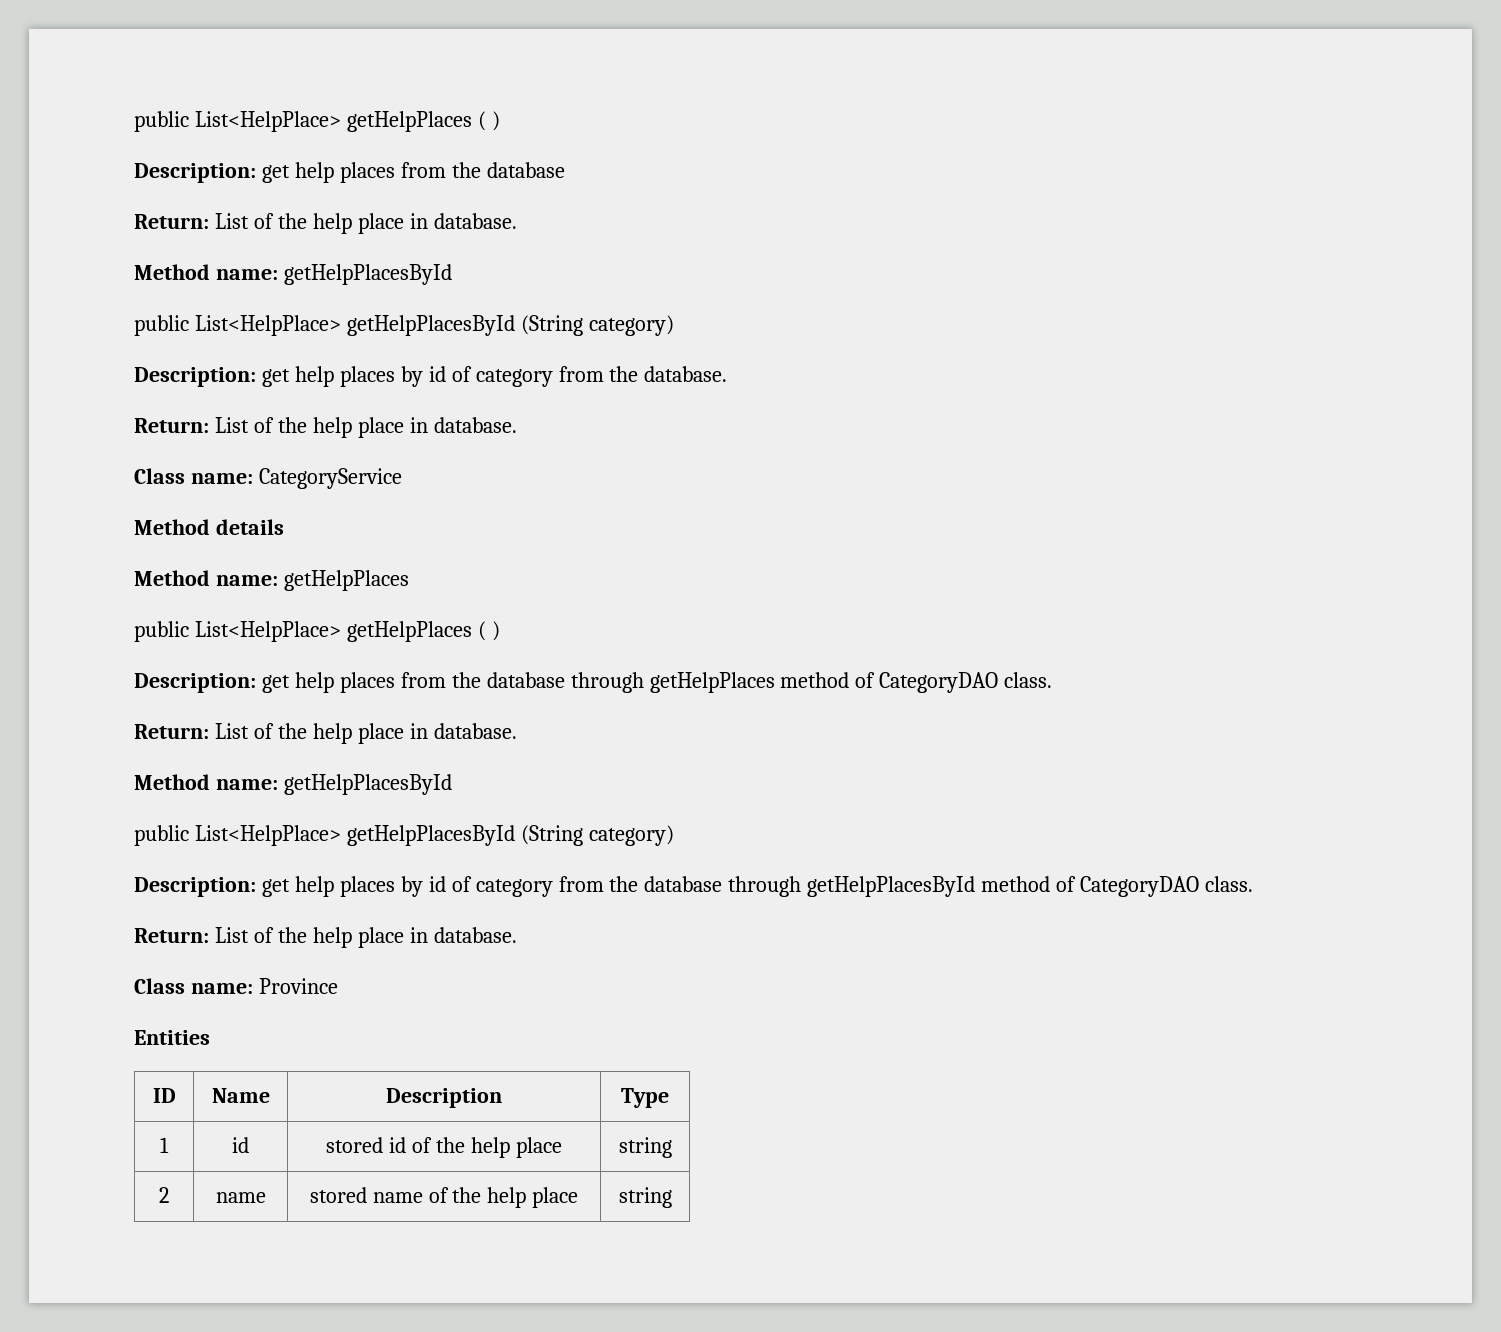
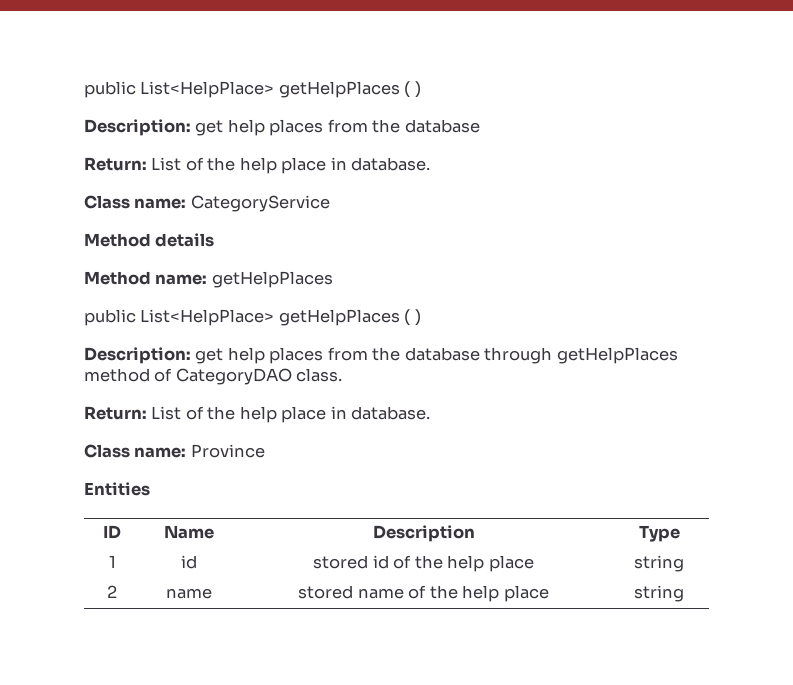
[134,264,452,285] [134,315,674,336] [134,366,728,387] [134,417,517,438] // Method name: getHelpPlacesById // public List<HelpPlace> getHelpPlacesById (String category) // Description: get help places by id of category from the database. // Return: List of the help place in database. -> (431, 164) none
[134,774,452,795] [134,825,674,846] [134,876,1254,897] [134,927,517,948] // Method name: getHelpPlacesById // public List<HelpPlace> getHelpPlacesById (String category) // Description: get help places by id of category from the database through getHelpPlacesById method of CategoryDAO class. // Return: List of the help place in database. -> (431, 413) none

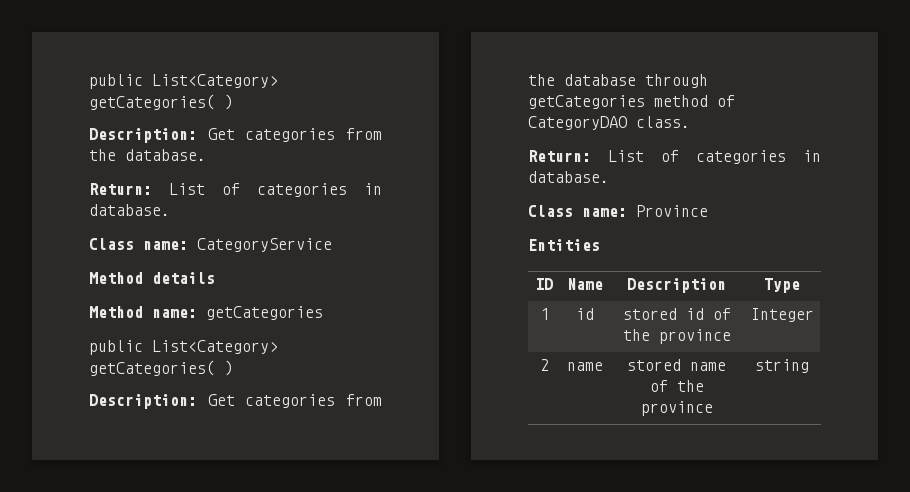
[84,81,421,98] [84,119,480,136] [84,157,327,174] public List<HelpPlace> getHelpPlaces ( ) // Description: get help places from the database // Return: List of the help place -> [89,74,278,89] [89,94,233,110] [89,128,382,143] [89,149,206,161] [89,183,347,197] public List<Category> getCategories( ) // Description: Get categories from the database. // Return: List of categories
[211,271,333,288] [84,309,421,326] [84,347,324,364] getHelpPlaces // public List<HelpPlace> getHelpPlaces ( ) // Description: get help places -> [206,306,323,320] [89,340,278,355] [89,360,233,376] [89,394,336,409] getCategories // public List<Category> getCategories( ) // Description: Get categories
[556,347,678,364] getHelpPlaces -> [528,95,645,109] getCategories
[207,406,327,423] the help place -> [696,150,786,164] categories
[447,555,534,572] [634,555,684,572] help place | string -> [658,329,731,344] [750,308,814,322] province | Integer
[462,585,549,602] help place -> [640,401,713,416] province

